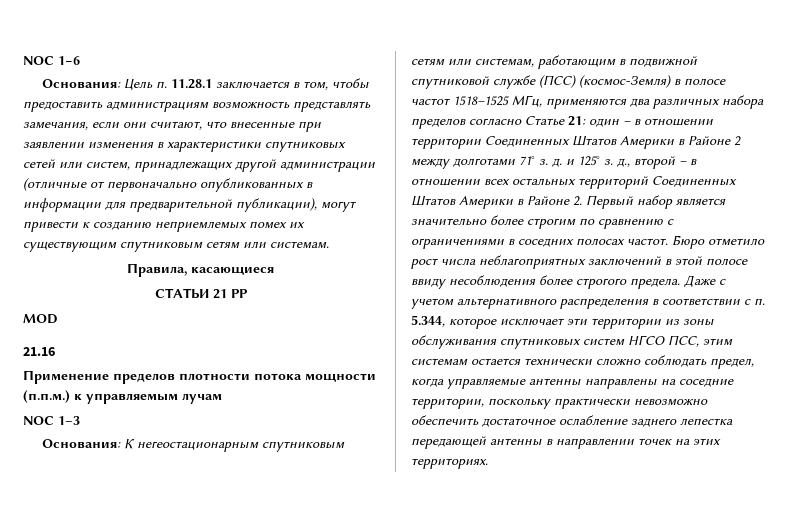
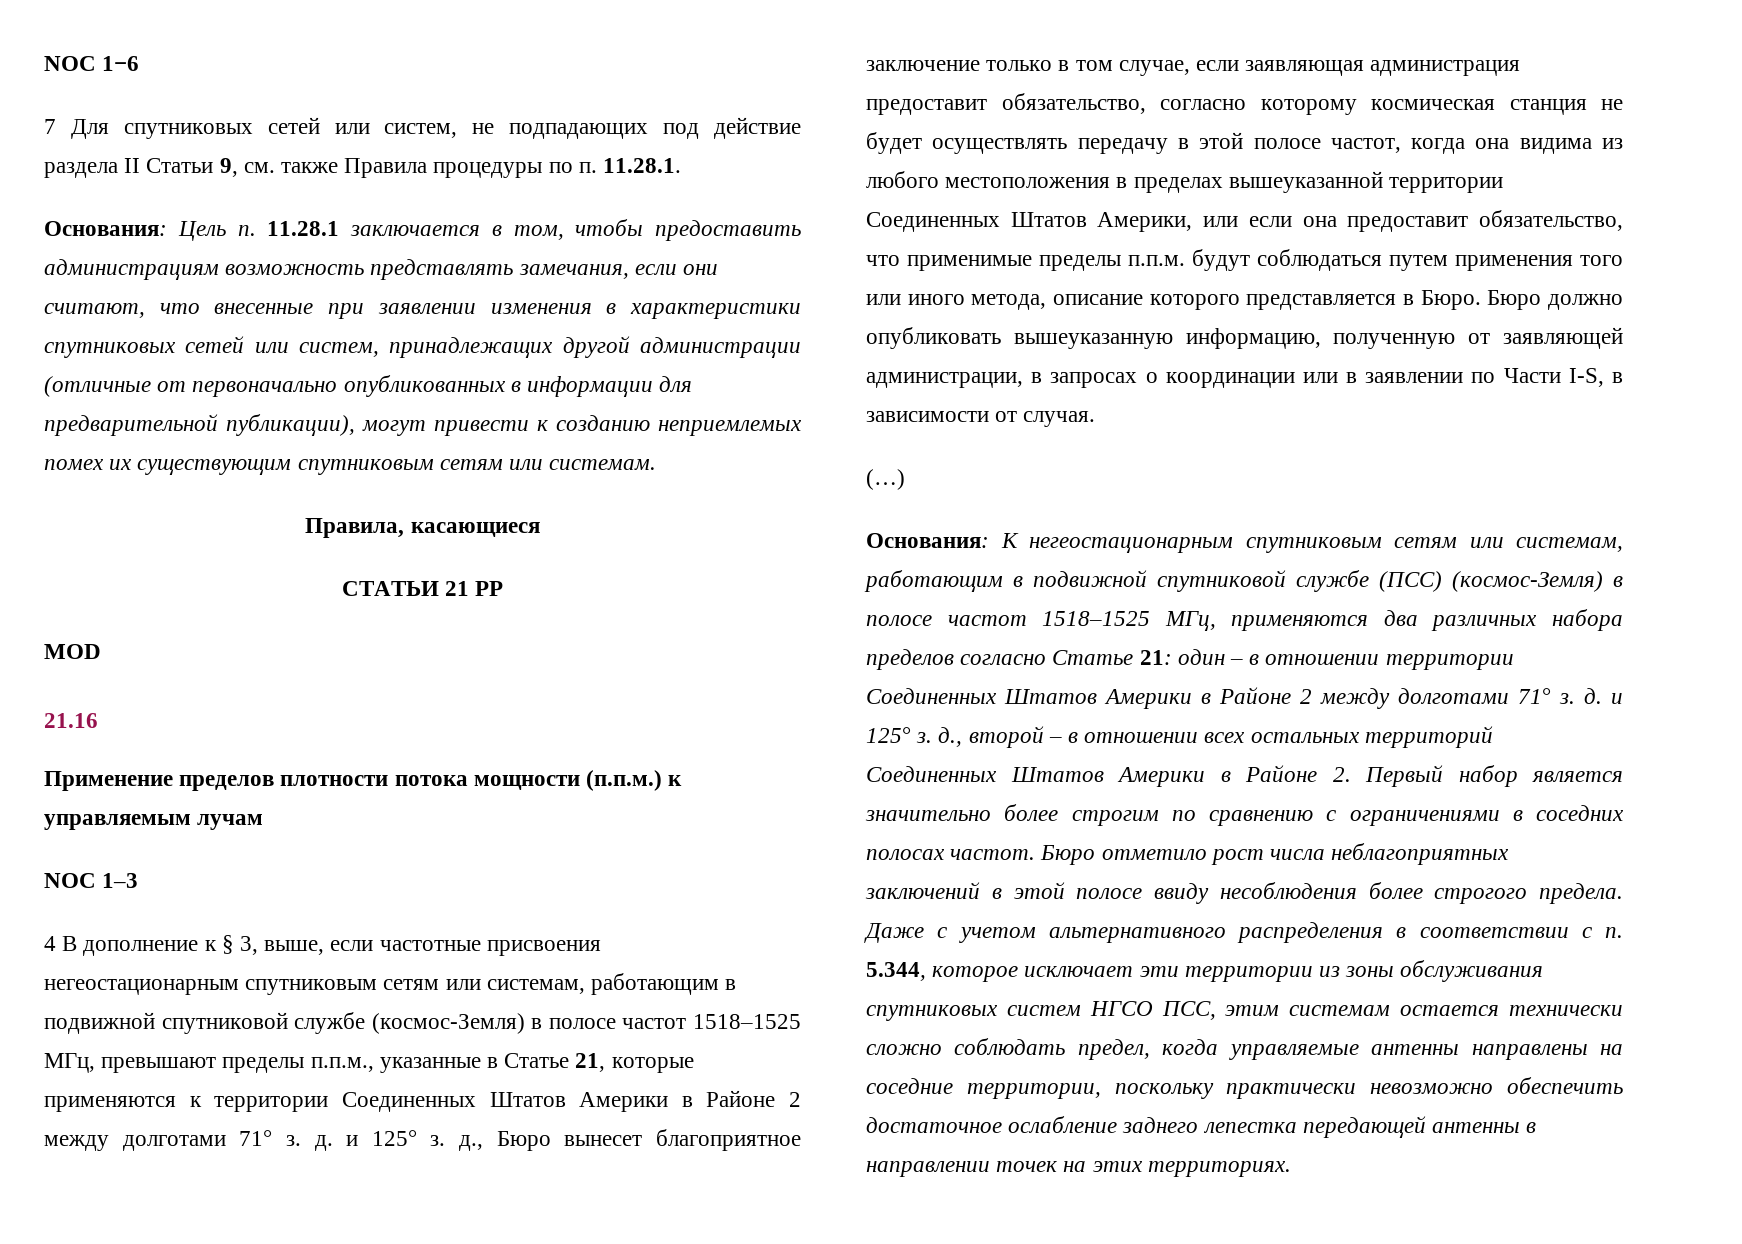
(80, 60) none -> [44,117,802,139] [44,158,682,178] // 7 Для спутниковых сетей или систем, не подпадающих под действие раздела II Статьи 9, см. также Правила процедуры по п. 11.28.1.
(80, 420) none -> [44,935,601,956] [44,973,737,995] [44,1012,801,1034] [44,1053,694,1073] [44,1090,801,1112] [44,1129,801,1151] [866,60,1521,76] [866,93,1623,115] [866,132,1623,154] [866,171,1504,193] [866,210,1623,232] [866,249,1623,271] [866,290,1623,310] [866,327,1623,349] [866,368,1623,388] [866,411,1096,427] [866,469,905,490] // 4 В дополнение к § 3, выше, если частотные присвоения негеостационарным спутниковым сетям или системам, работающим в подвижной спутниковой службе (космос-Земля) в полосе частот 1518–1525 МГц, превышают пределы п.п.м., указанные в Статье 21, которые применяются к территории Соединенных Штатов Америки в Районе 2 между долготами 71° з. д. и 125° з. д., Бюро вынесет благоприятное заключение только в том случае, если заявляющая администрация предоставит обязательство, согласно которому космическая станция не будет осуществлять передачу в этой полосе частот, когда она видима из любого местоположения в пределах вышеуказанной территории Соединенных Штатов Америки, или если она предоставит обязательство, что применимые пределы п.п.м. будут соблюдаться путем применения того или иного метода, описание которого представляется в Бюро. Бюро должно опубликовать вышеуказанную информацию, полученную от заявляющей администрации, в запросах о координации или в заявлении по Части I-S, в зависимости от случая. // (…)

